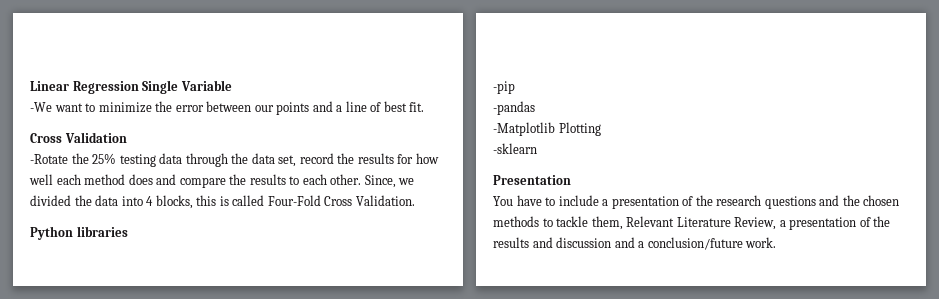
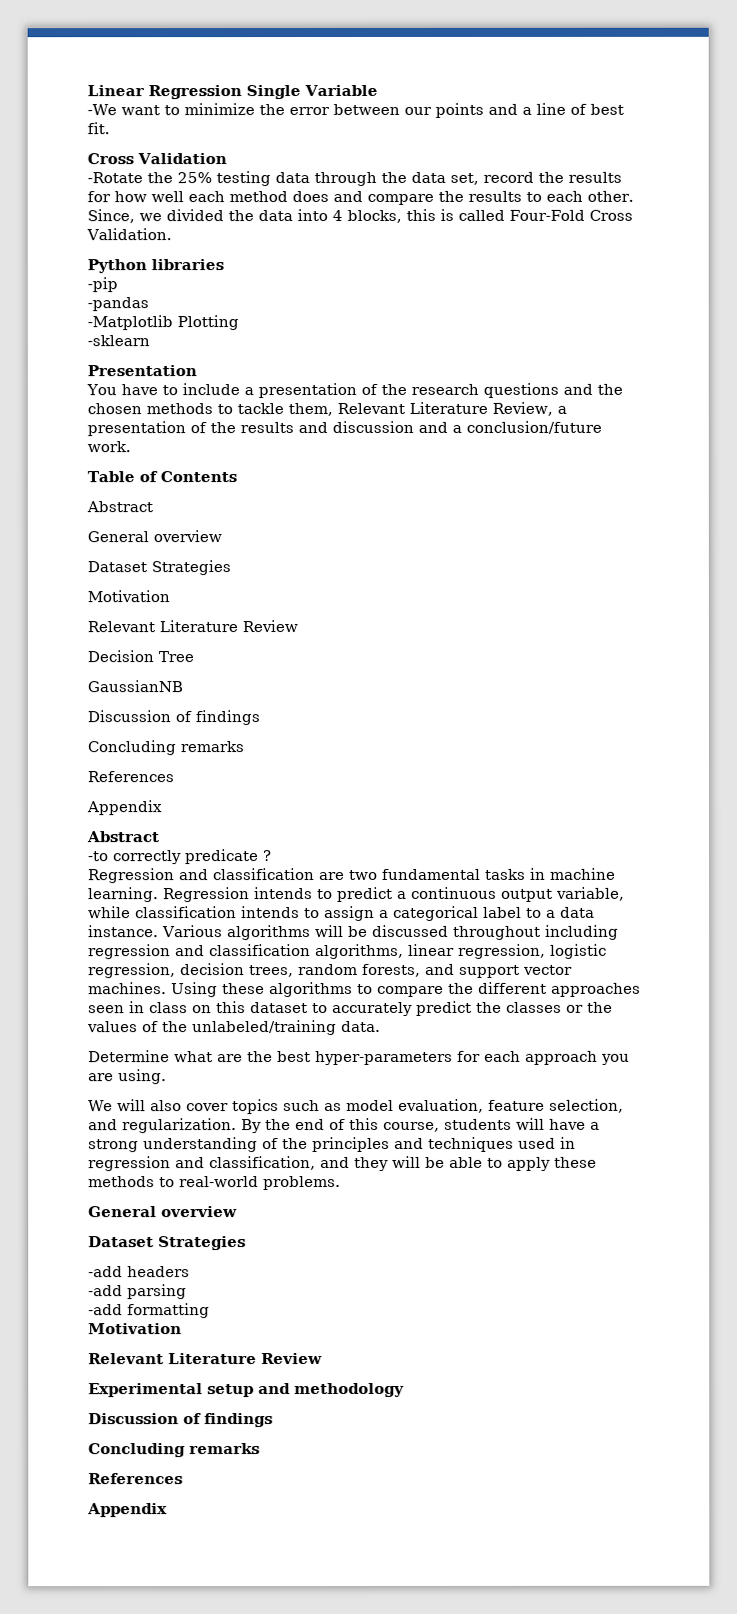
(777, 242) none -> [87,471,237,483] [86,501,153,513] [87,530,222,543] [87,560,231,576] [87,590,170,603] [87,620,298,633] [87,650,194,663] [87,680,183,693] [87,710,260,726] [87,740,244,756] [87,771,174,783] [86,800,163,816] [87,831,160,843] [88,849,272,865] [88,867,616,884] [88,886,625,903] [88,905,595,922] [88,924,619,941] [88,943,607,960] [88,963,573,979] [88,981,641,998] [88,1000,613,1017] [87,1020,381,1036] [88,1050,630,1066] [88,1069,167,1085] [88,1098,624,1115] [88,1117,600,1134] [88,1136,576,1153] [88,1155,597,1172] [88,1176,341,1191] [88,1206,238,1218] [88,1236,246,1251] [88,1266,190,1278] [88,1284,187,1300] [88,1303,210,1319] [88,1323,182,1335] [88,1353,323,1365] [88,1382,405,1398] [88,1413,273,1428] [88,1443,260,1458] [88,1473,183,1485] [87,1503,168,1518] // Table of Contents // Abstract // General overview // Dataset Strategies // Motivation // Relevant Literature Review // Decision Tree // GaussianNB // Discussion of findings // Concluding remarks // References // Appendix // Abstract // -to correctly predicate ? // Regression and classification are two fundamental tasks in machine learning. Regression intends to predict a continuous output variable, while classification intends to assign a categorical label to a data instance. Various algorithms will be discussed throughout including regression and classification algorithms, linear regression, logistic regression, decision trees, random forests, and support vector machines. Using these algorithms to compare the different approaches seen in class on this dataset to accurately predict the classes or the values of the unlabeled/training data. // Determine what are the best hyper-parameters for each approach you are using. // We will also cover topics such as model evaluation, feature selection, and regularization. By the end of this course, students will have a strong understanding of the principles and techniques used in regression and classification, and they will be able to apply these methods to real-world problems. // General overview // Dataset Strategies // -add headers // -add parsing // -add formatting // Motivation // Relevant Literature Review // Experimental setup and methodology // Discussion of findings // Concluding remarks // References // Appendix

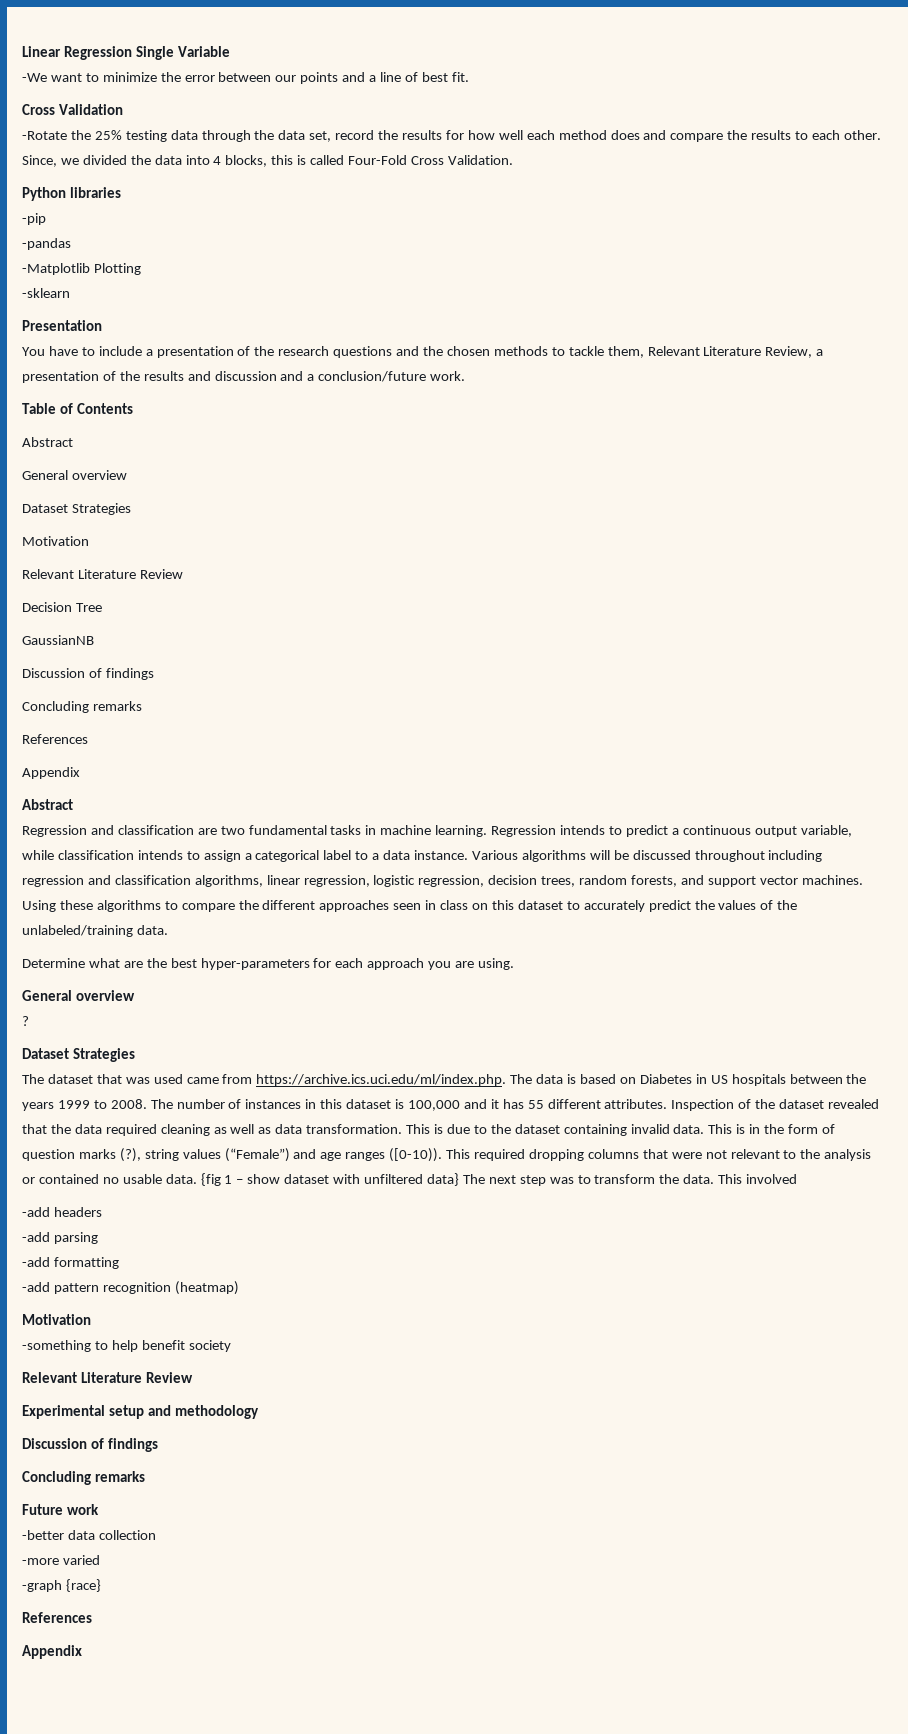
[88,849,272,865] // -to correctly predicate ? -> (73, 804) none
[506,1001,613,1013] classes or the -> (715, 905) none
[88,1098,624,1115] [88,1117,600,1134] [88,1136,576,1153] [88,1155,597,1172] [88,1176,341,1191] [88,1206,238,1218] [88,1236,246,1251] // We will also cover topics such as model evaluation, feature selection, and regularization. By the end of this course, students will have a strong understanding of the principles and techniques used in regression and classification, and they will be able to apply these methods to real-world problems. // General overview // Dataset Strategies -> [22,990,135,1001] [22,1016,29,1026] [22,1048,135,1062] [22,1074,867,1086] [22,1099,880,1111] [22,1124,835,1136] [22,1148,872,1162] [22,1173,798,1186] // General overview // ? // Dataset Strategies // The dataset that was used came from https://archive.ics.uci.edu/ml/index.php. The data is based on Diabetes in US hospitals between the years 1999 to 2008. The number of instances in this dataset is 100,000 and it has 55 different attributes. Inspection of the dataset revealed that the data required cleaning as well as data transformation. This is due to the dataset containing invalid data. This is in the form of question marks (?), string values (“Female”) and age ranges ([0-10)). This required dropping columns that were not relevant to the analysis or contained no usable data. {fig 1 – show dataset with unfiltered data} The next step was to transform the data. This involved
[88,1323,182,1335] Motivation -> [22,1281,239,1295] [22,1314,91,1325] [22,1340,231,1352] -add pattern recognition (heatmap) // Motivation // -something to help benefit society
(260, 1449) none -> [22,1504,99,1515] [22,1530,156,1540] [22,1555,100,1565] [22,1579,101,1592] // Future work // -better data collection // -more varied // -graph {race}

